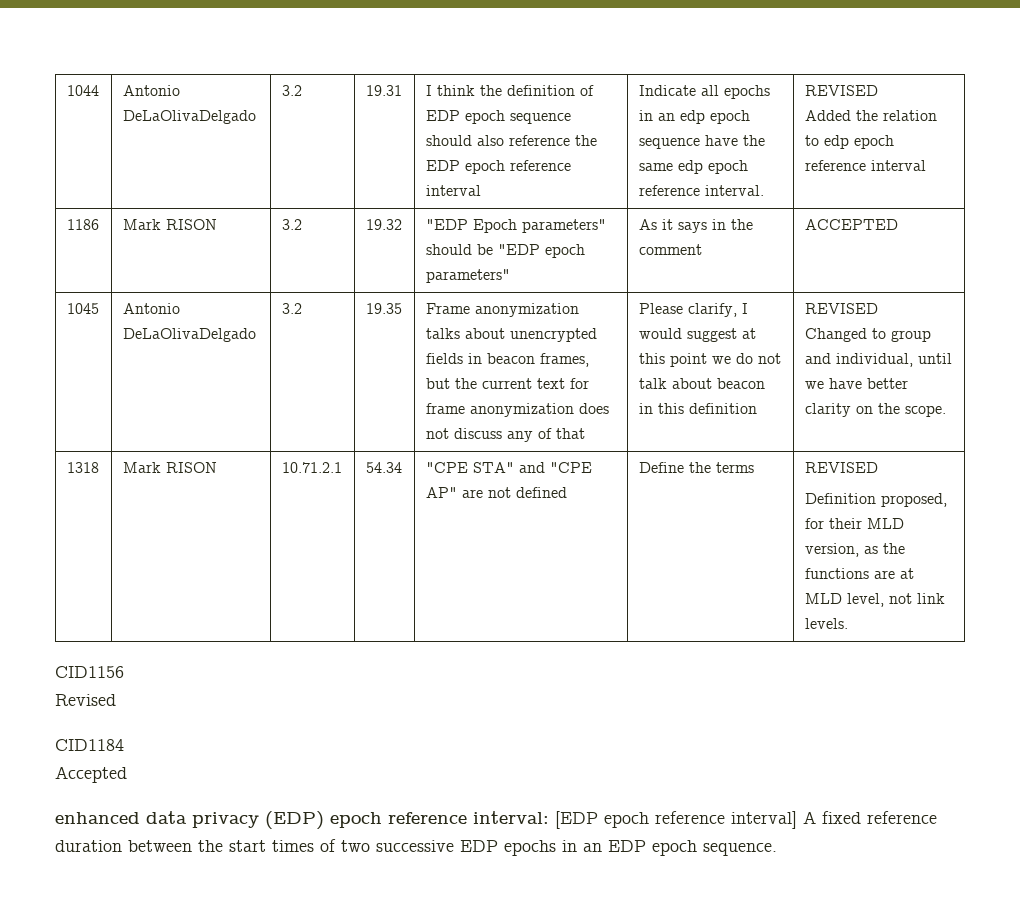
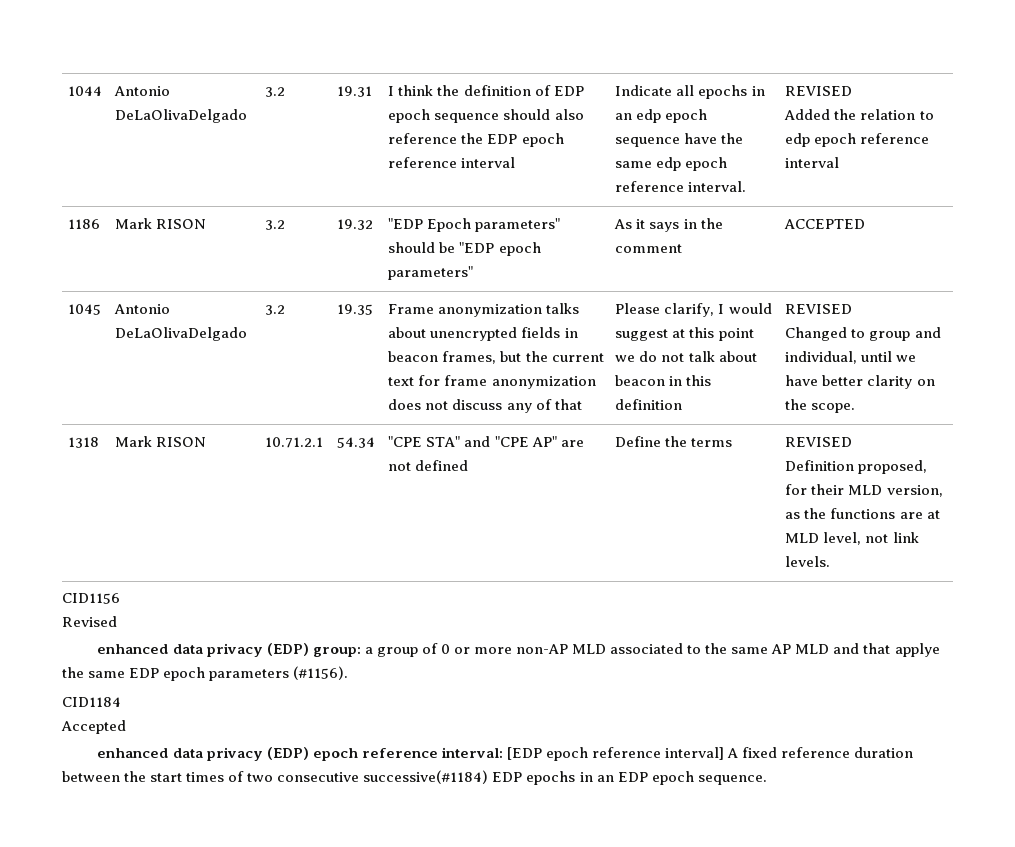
(116, 700) none -> [97,643,940,657] [62,666,349,681] // enhanced data privacy (EDP) group: a group of 0 or more non-AP MLD associated to the same AP MLD and that applye the same EDP epoch parameters (#1156).
[376,840,454,852] successive -> [277,770,489,784] consecutive successive(#1184)

